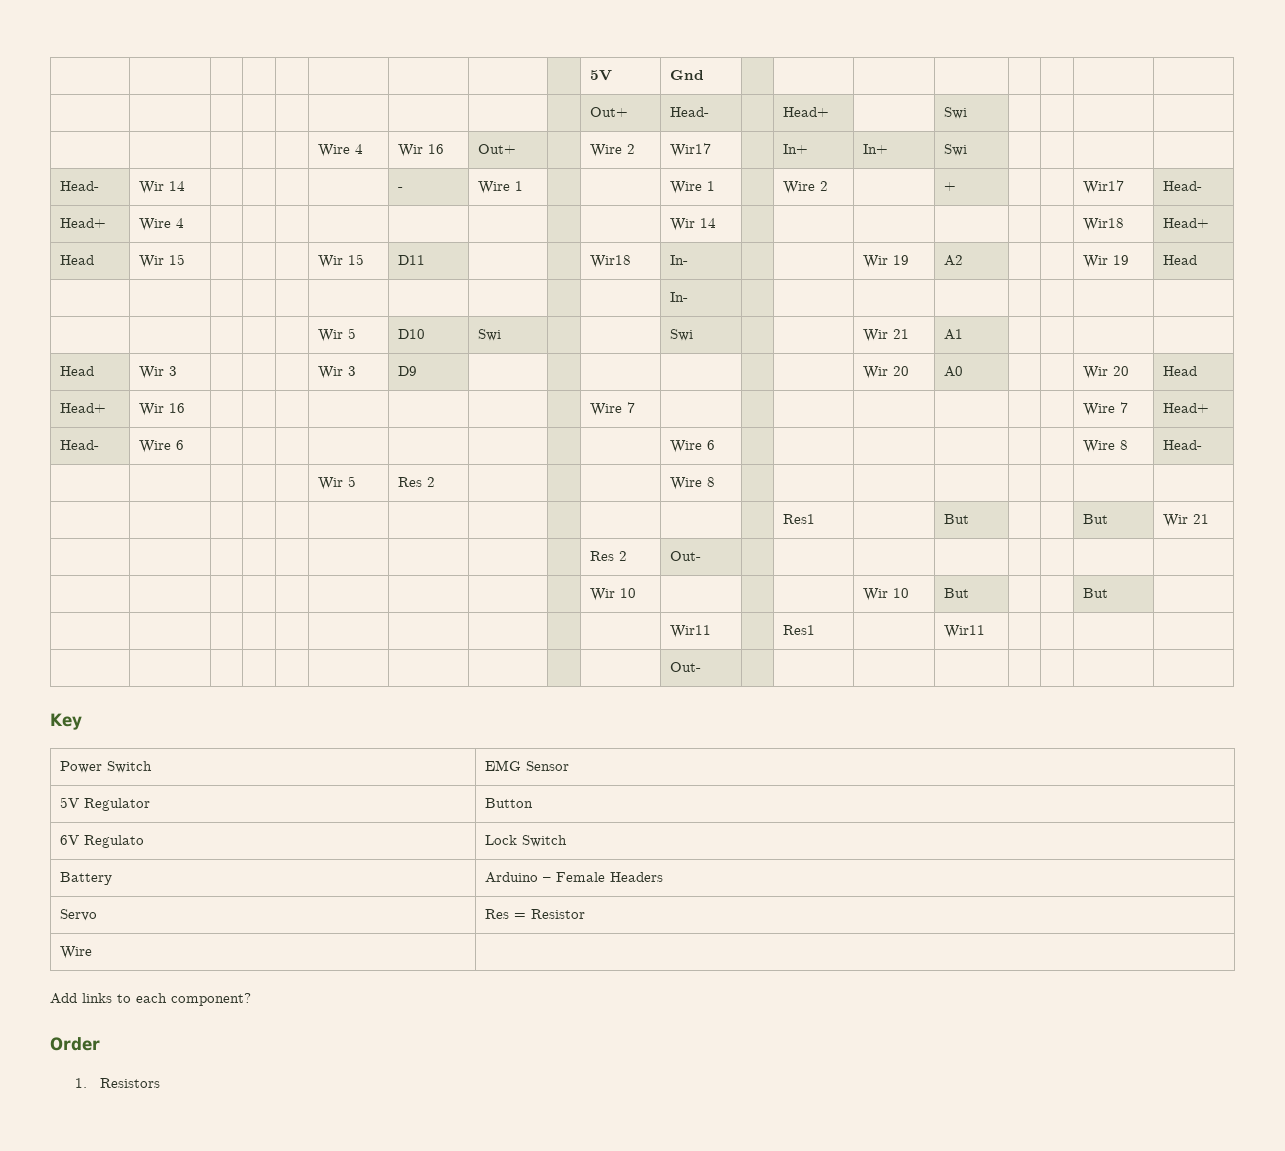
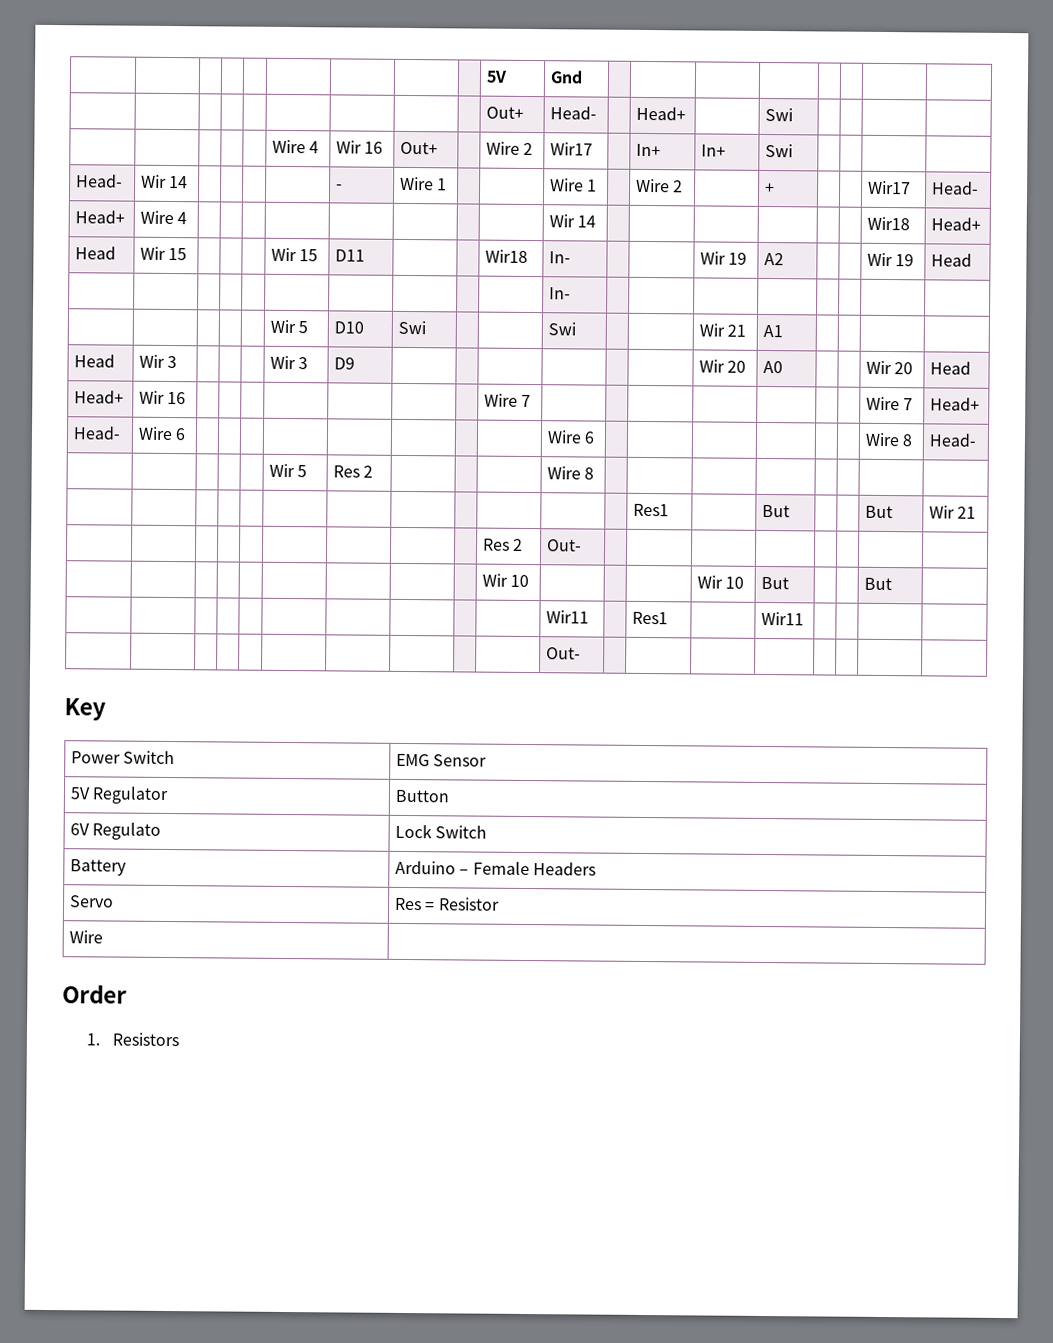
[50,993,251,1006] // Add links to each component? -> (103, 937) none

